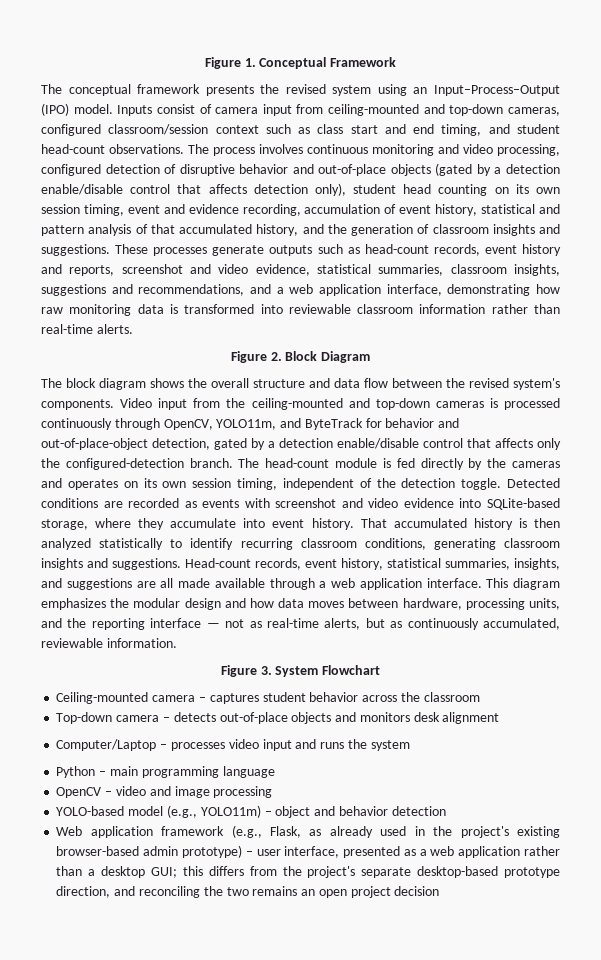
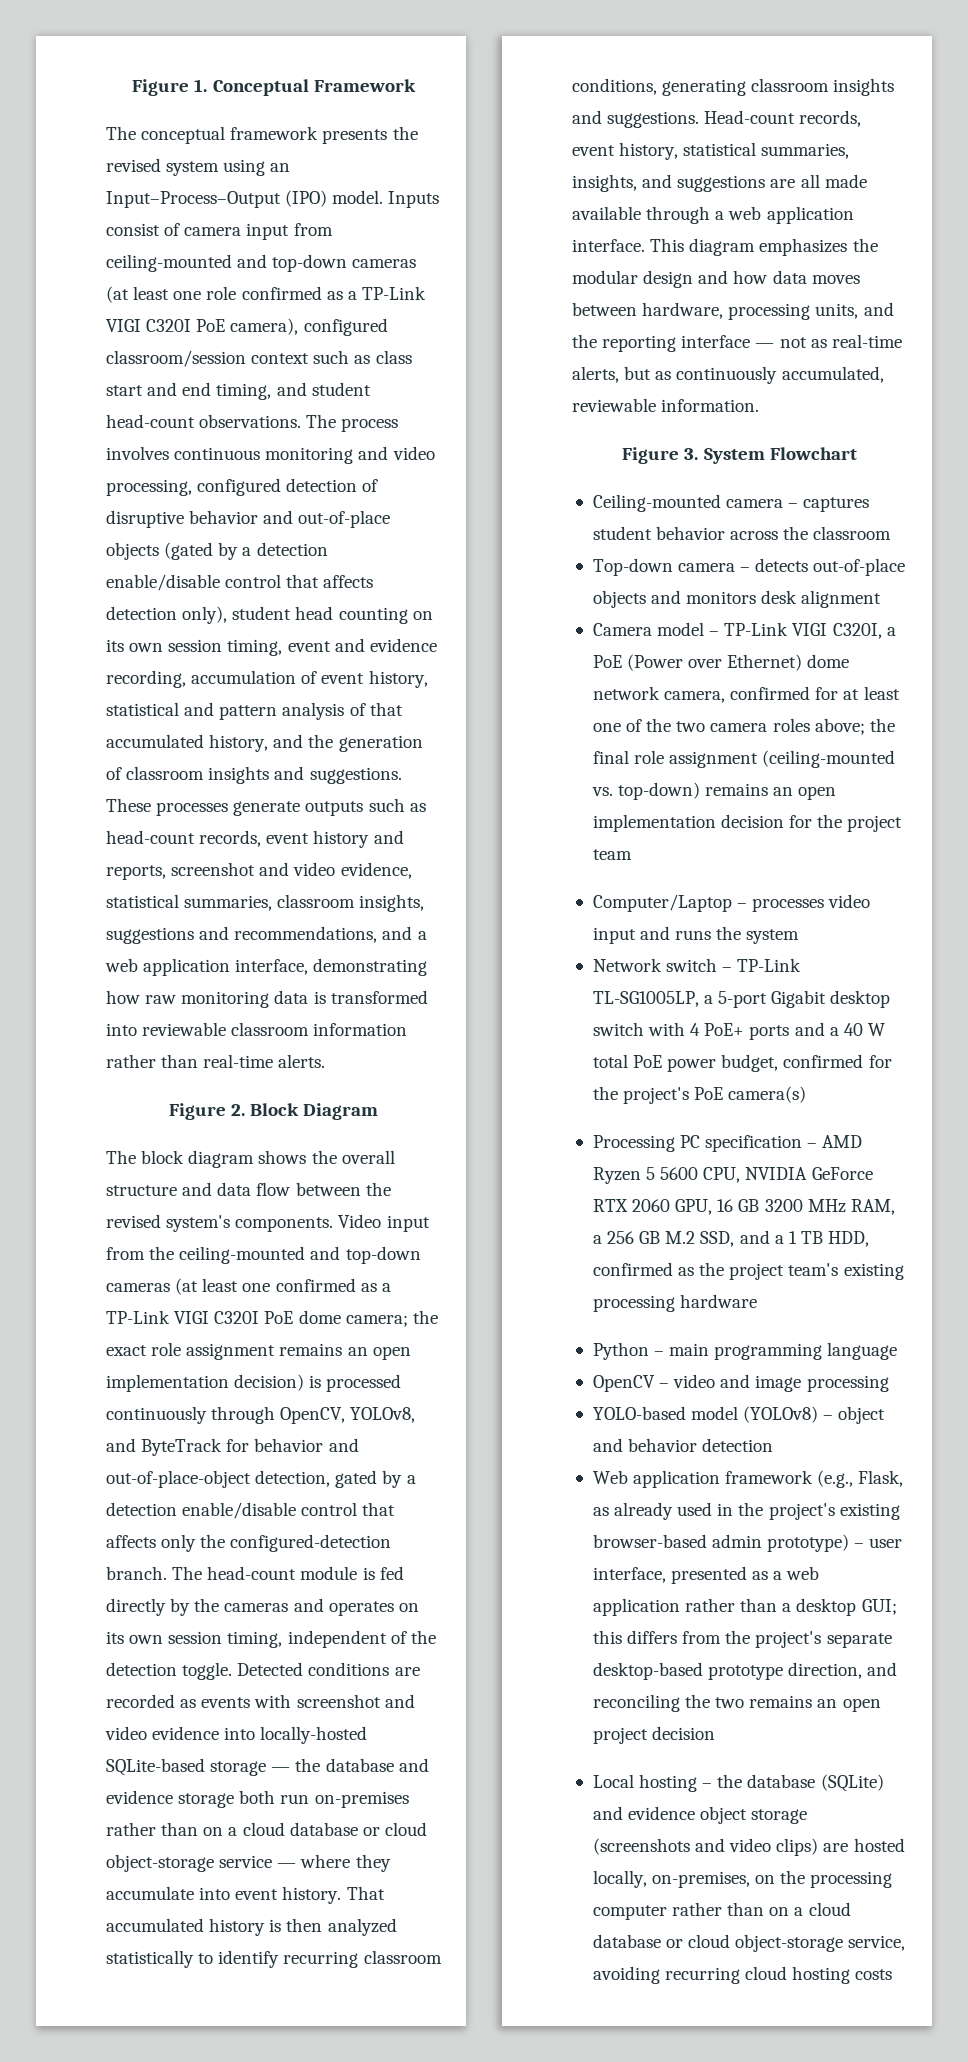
[507,107,560,116] cameras, -> [352,259,417,268] [106,286,426,303] [106,318,299,335] cameras (at least one role confirmed as a TP-Link VIGI C320I PoE camera),
(484, 404) none -> [175,1278,391,1295] [106,1310,438,1327] [106,1342,411,1360] [106,1374,305,1392] (at least one confirmed as a TP-Link VIGI C320I PoE dome camera; the exact role assignment remains an open implementation decision)
[216,419,277,430] YOLO11m, -> [350,1407,416,1423] YOLOv8,
[487,498,560,510] [41,519,88,530] SQLite-based storage, -> [260,1726,368,1744] [106,1758,429,1776] [106,1790,409,1808] [106,1822,427,1836] [106,1854,297,1872] locally-hosted SQLite-based storage — the database and evidence storage both run on-premises rather than on a cloud database or cloud object-storage service —
(500, 718) none -> [592,622,896,639] [592,654,850,671] [592,686,900,703] [592,718,895,735] [592,750,896,768] [591,782,837,800] [592,814,903,832] [592,849,632,860] // Camera model – TP-Link VIGI C320I, a PoE (Power over Ethernet) dome network camera, confirmed for at least one of the two camera roles above; the final role assignment (ceiling-mounted vs. top-down) remains an open implementation decision for the project team
(410, 745) none -> [592,958,802,972] [592,990,891,1008] [592,1022,885,1040] [592,1054,892,1072] [592,1086,807,1104] [592,1135,863,1152] [592,1167,873,1184] [592,1199,895,1215] [592,1230,870,1247] [592,1262,904,1280] [592,1294,758,1312] // Network switch – TP-Link TL-SG1005LP, a 5-port Gigabit desktop switch with 4 PoE+ ports and a 40 W total PoE power budget, confirmed for the project's PoE camera(s) // Processing PC specification – AMD Ryzen 5 5600 CPU, NVIDIA GeForce RTX 2060 GPU, 16 GB 3200 MHz RAM, a 256 GB M.2 SSD, and a 1 TB HDD, confirmed as the project team's existing processing hardware
[166,805,261,818] (e.g., YOLO11m) -> [743,1406,819,1423] (YOLOv8)
(440, 891) none -> [592,1774,884,1792] [592,1806,808,1824] [592,1838,905,1856] [592,1870,893,1888] [592,1902,851,1920] [592,1934,906,1952] [592,1966,893,1984] // Local hosting – the database (SQLite) and evidence object storage (screenshots and video clips) are hosted locally, on-premises, on the processing computer rather than on a cloud database or cloud object-storage service, avoiding recurring cloud hosting costs

